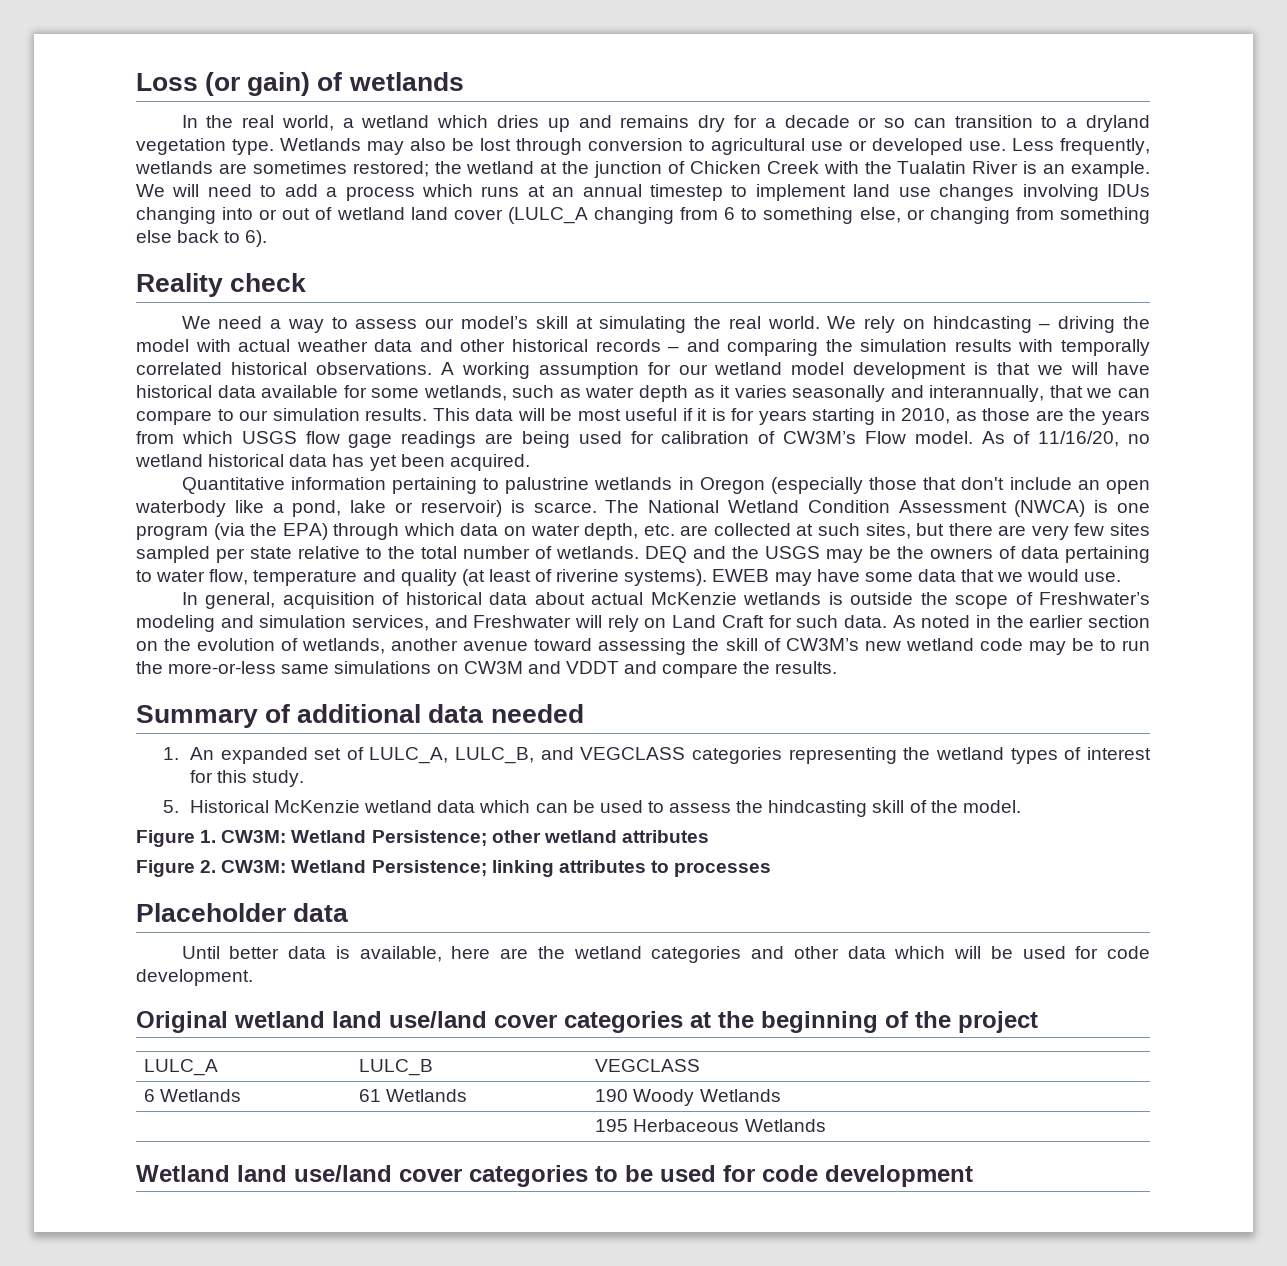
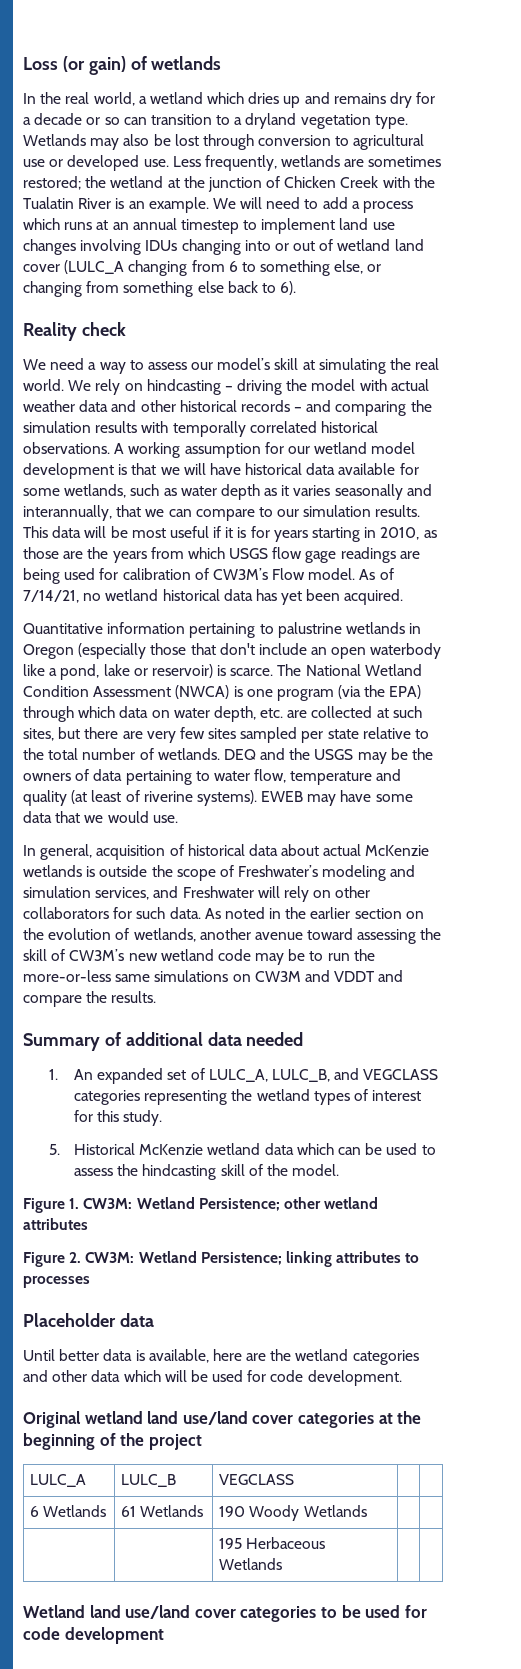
[1038,431,1120,447] 11/16/20, -> [23,590,79,603] 7/14/21,
[672,615,764,628] Land Craft -> [335,886,371,898] [23,907,109,919] other collaborators

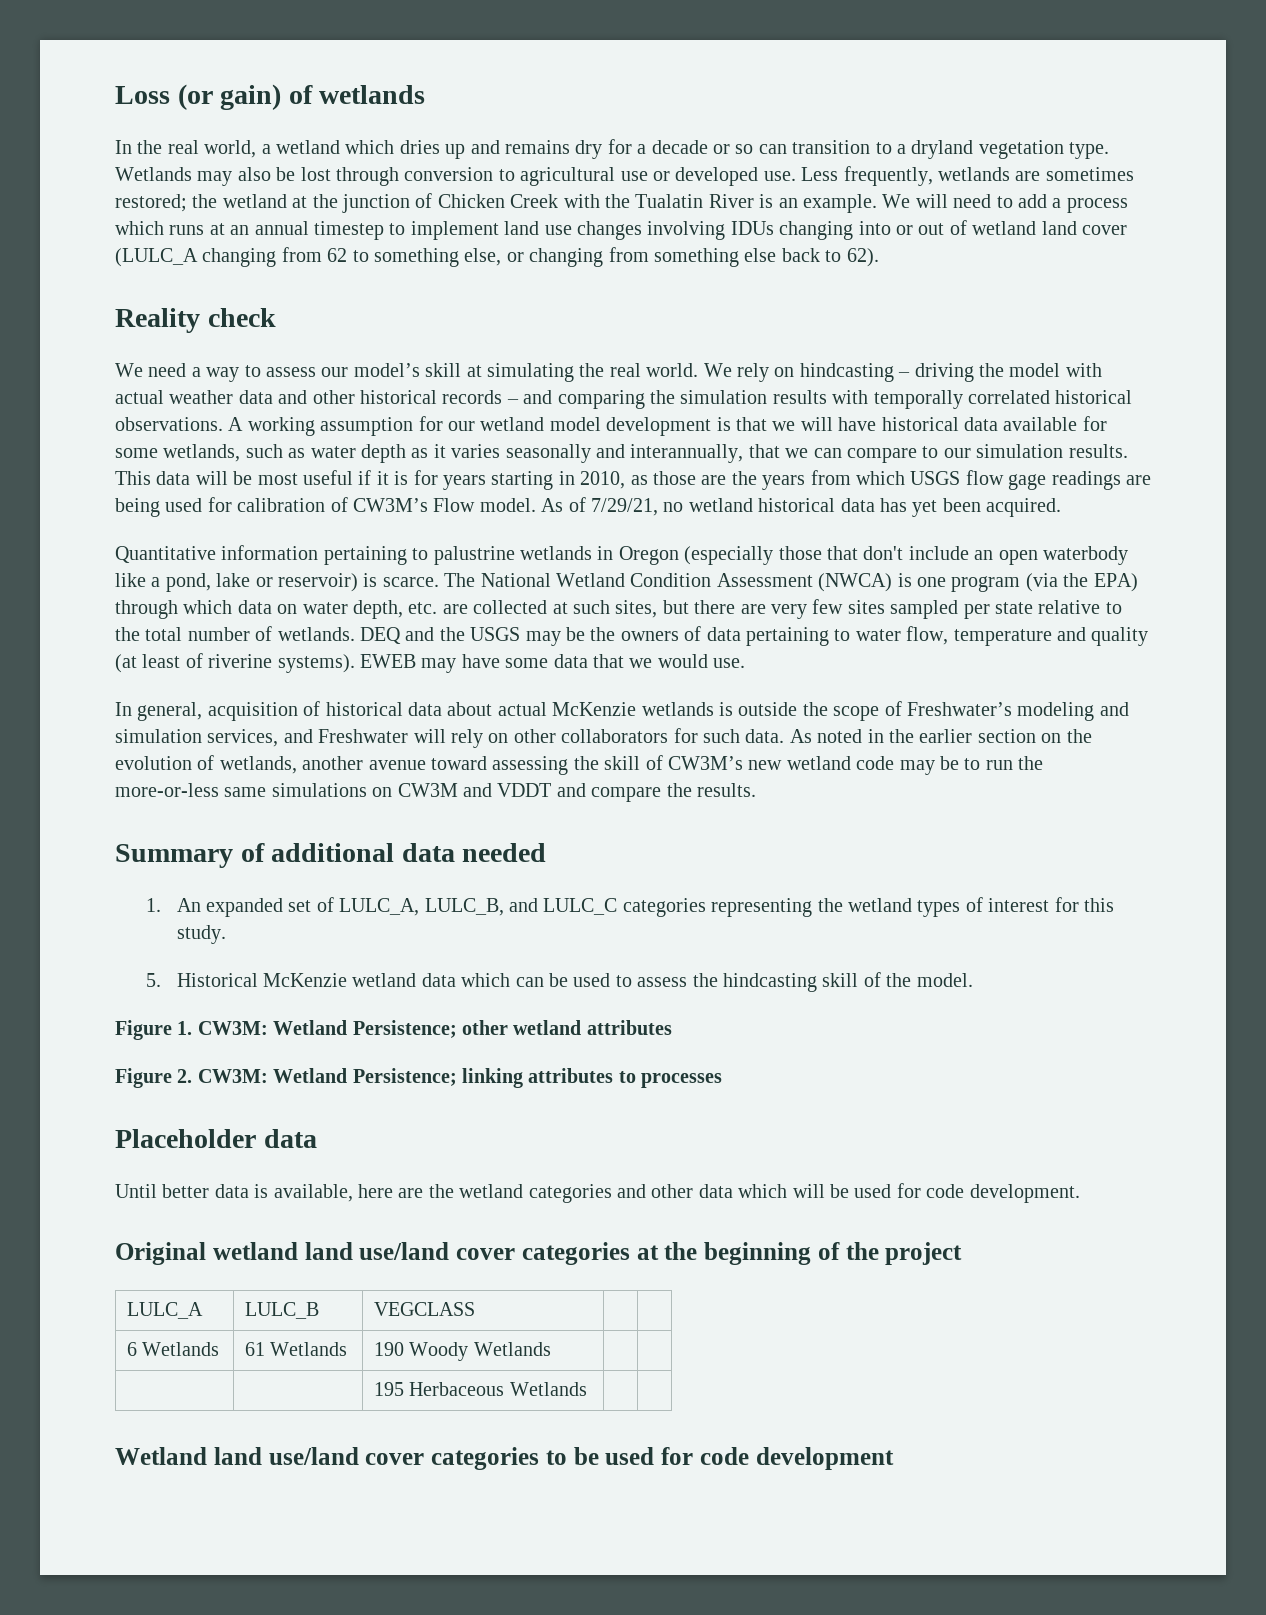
[228,261,238,272] 6 -> [327,248,348,262] 62
[280,281,297,295] 6). -> [846,248,879,267] 62).
[23,590,79,603] 7/14/21, -> [590,498,658,516] 7/29/21,
[363,1069,439,1080] VEGCLASS -> [543,898,618,915] LULC_C

